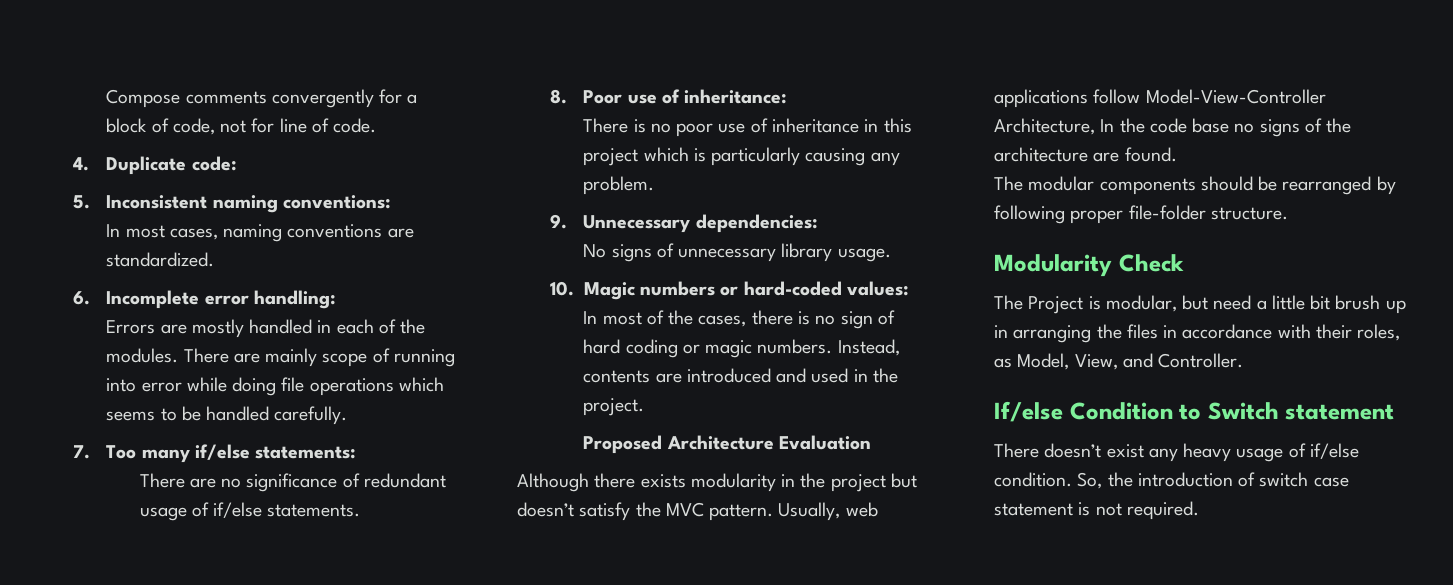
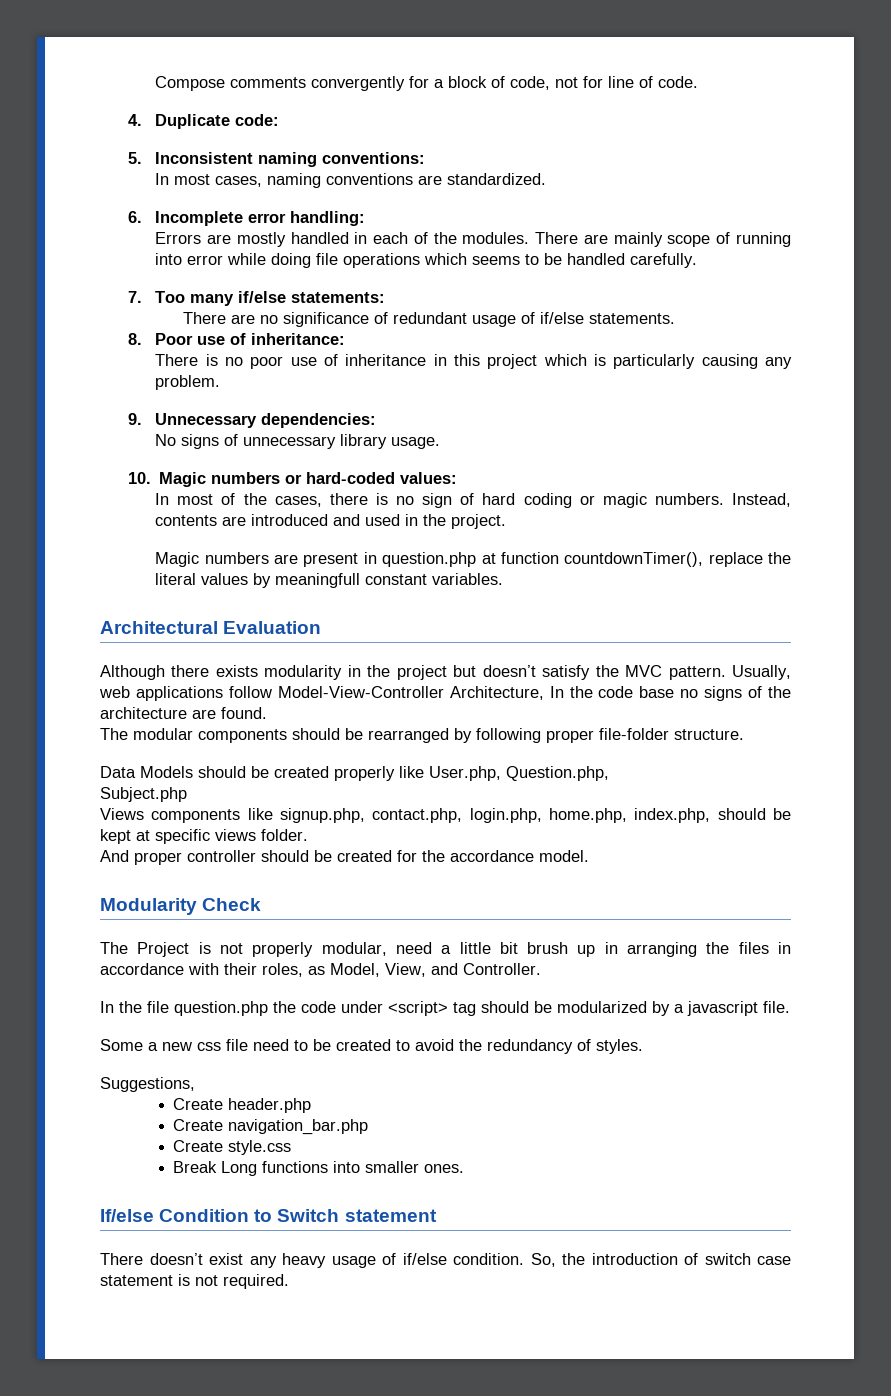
[583,435,774,454] Proposed Architecture -> [155,552,792,567] [155,573,504,588] [100,621,218,634] Magic numbers are present in question.php at function countdownTimer(), replace the literal values by meaningfull constant variables. // Architectural
(1288, 213) none -> [100,766,609,781] [100,787,187,802] [100,808,792,823] [100,829,308,844] [100,850,589,865] // Data Models should be created properly like User.php, Question.php, // Subject.php // Views components like signup.php, contact.php, login.php, home.php, index.php, should be kept at specific views folder. // And proper controller should be created for the accordance model.
[1105,295,1209,312] modular, but -> [219,942,387,957] not properly modular,
(1244, 360) none -> [100,1001,790,1016] [100,1039,643,1054] [100,1077,195,1092] [173,1098,312,1113] [173,1119,369,1135] [173,1140,292,1155] [173,1161,465,1176] // In the file question.php the code under <script> tag should be modularized by a javascript file. // Some a new css file need to be created to avoid the redundancy of styles. // Suggestions, // Create header.php // Create navigation_bar.php // Create style.css // Break Long functions into smaller ones.

